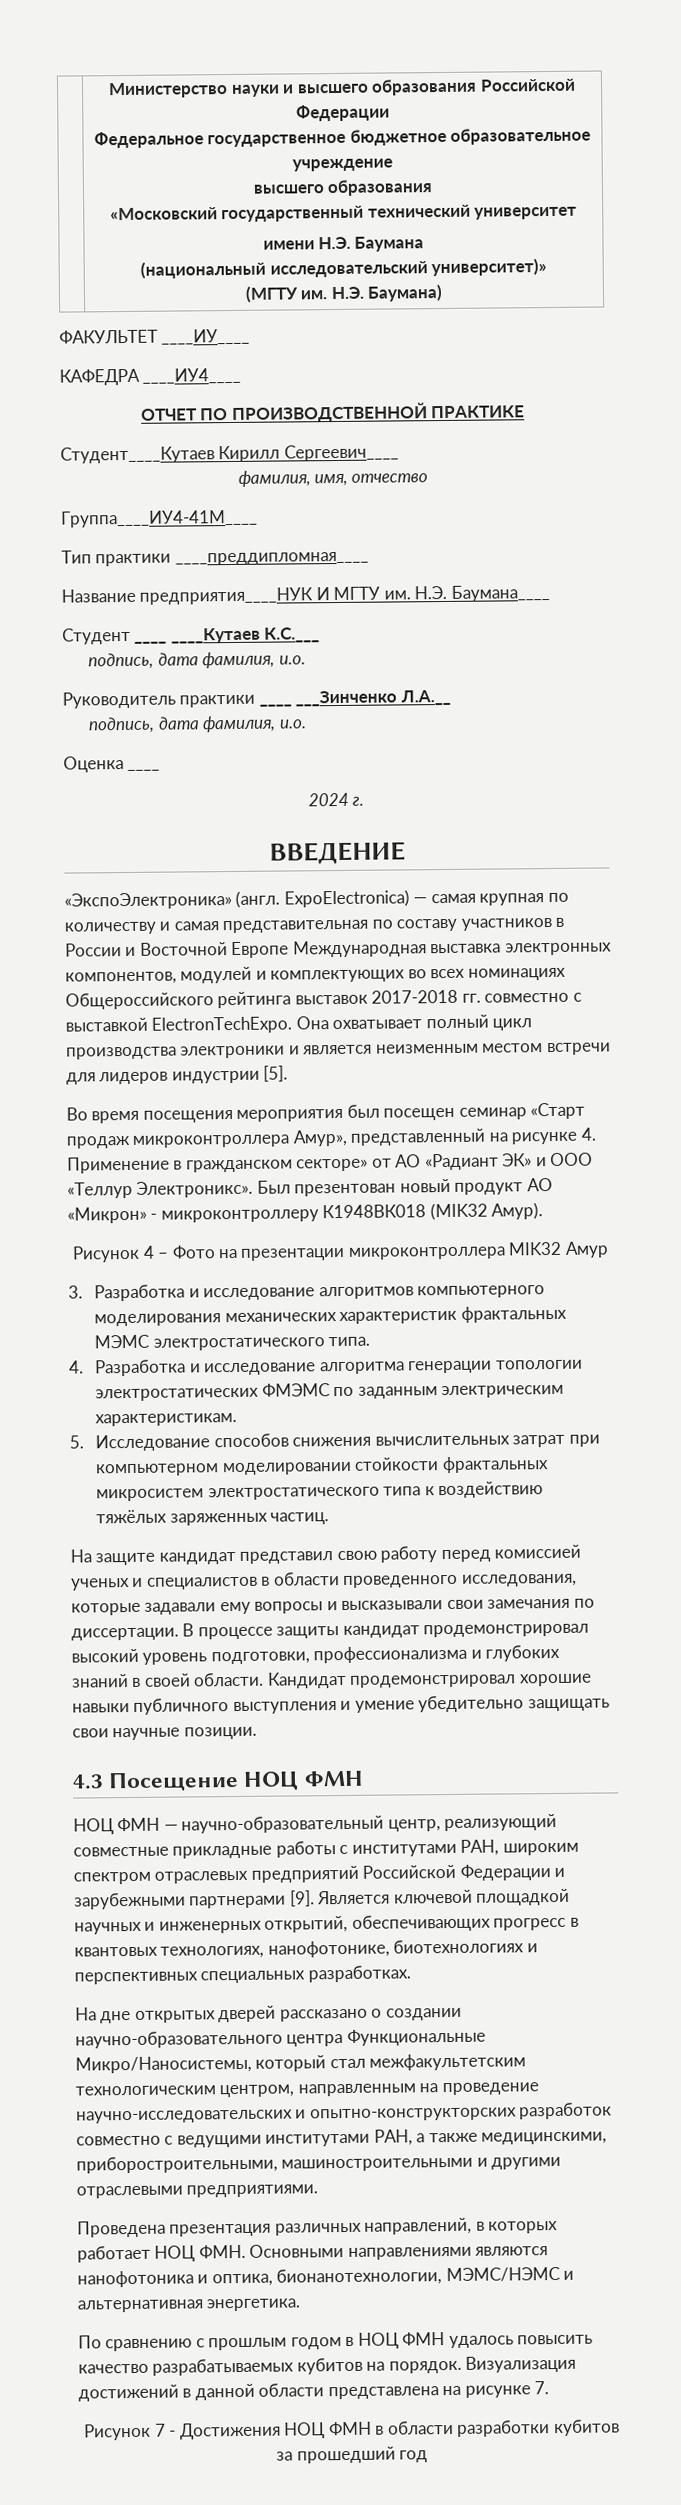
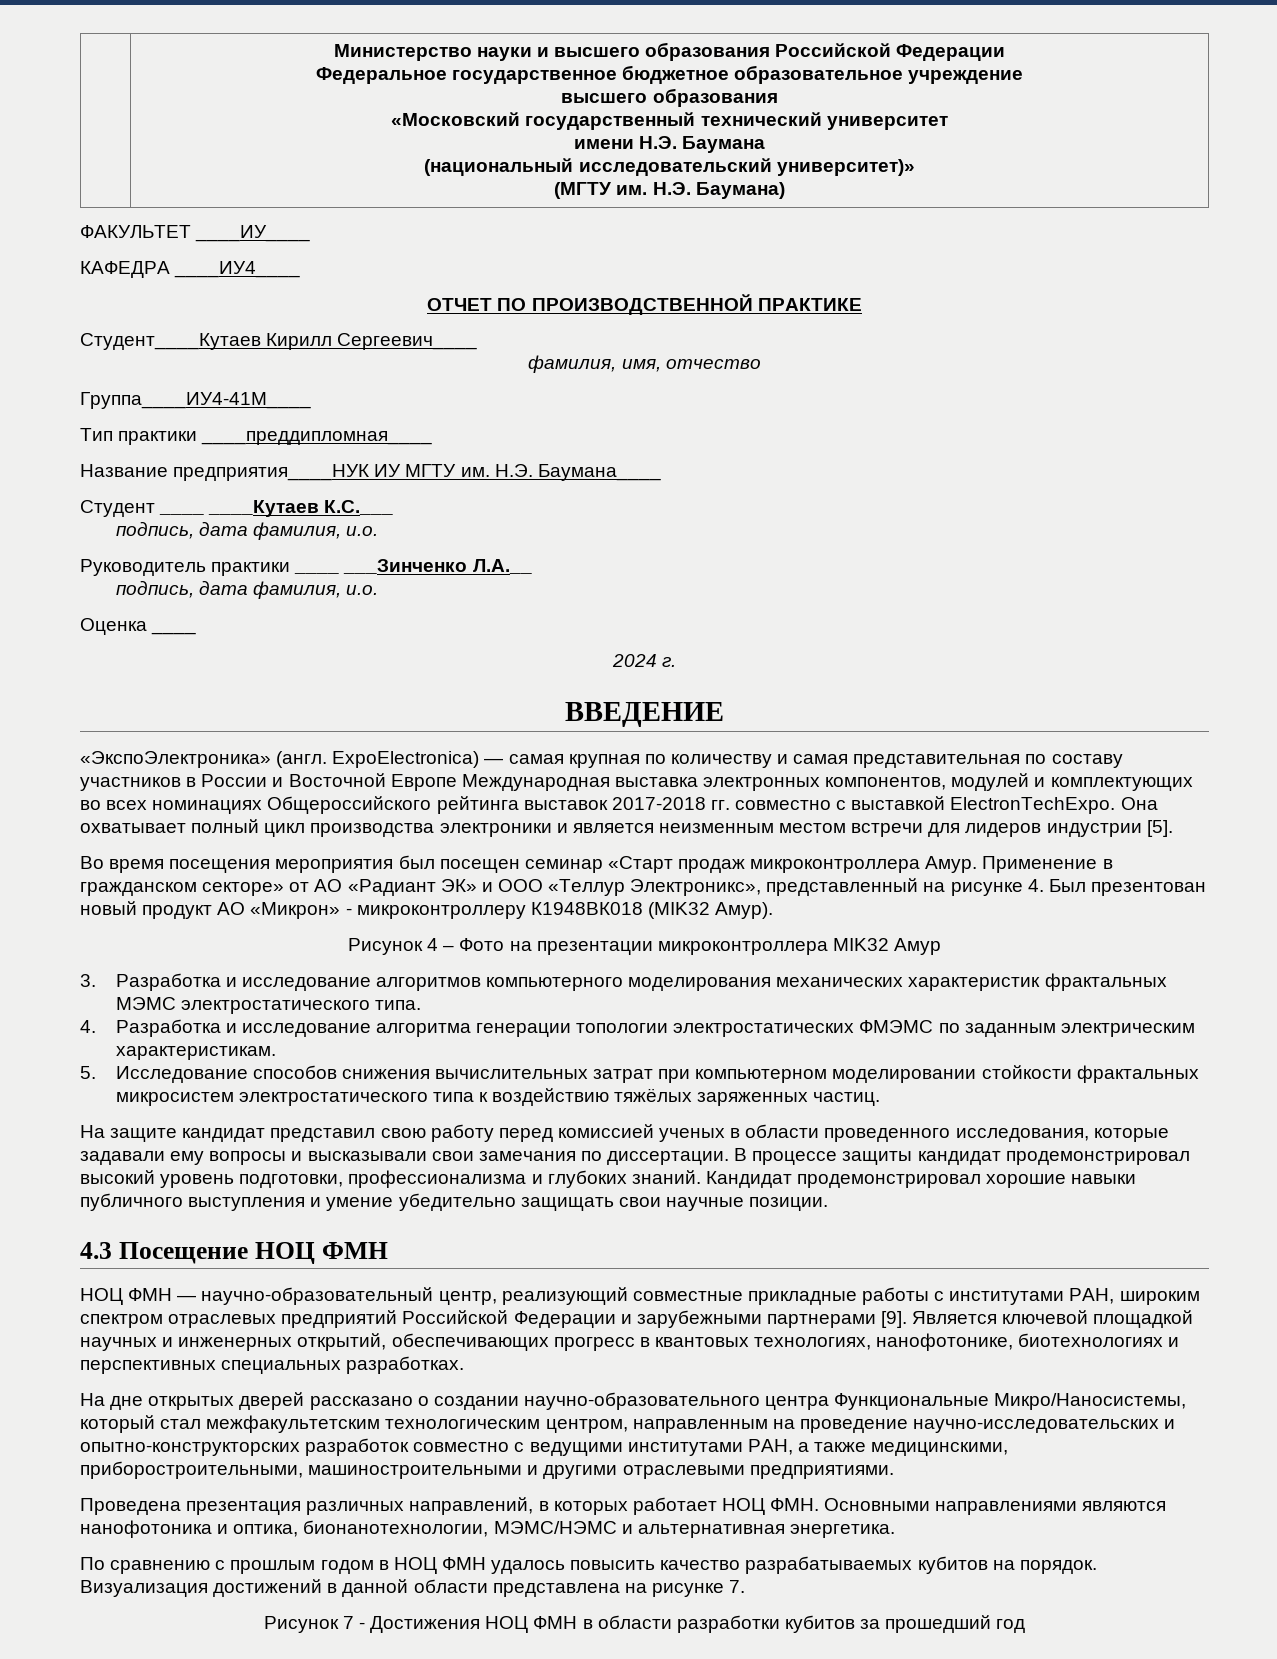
[315,587,330,601] И -> [374,464,402,477] ИУ
[292,1127,596,1147] Амур», представленный на рисунке 4. -> [925,856,978,873] Амур.
[136,1180,254,1198] Электроникс». -> [630,878,1044,896] Электроникс», представленный на рисунке 4.
[132,1576,258,1590] и специалистов -> (726, 1135) none
[71,1672,265,1688] знаний в своей области. -> [631,1170,701,1184] знаний.

